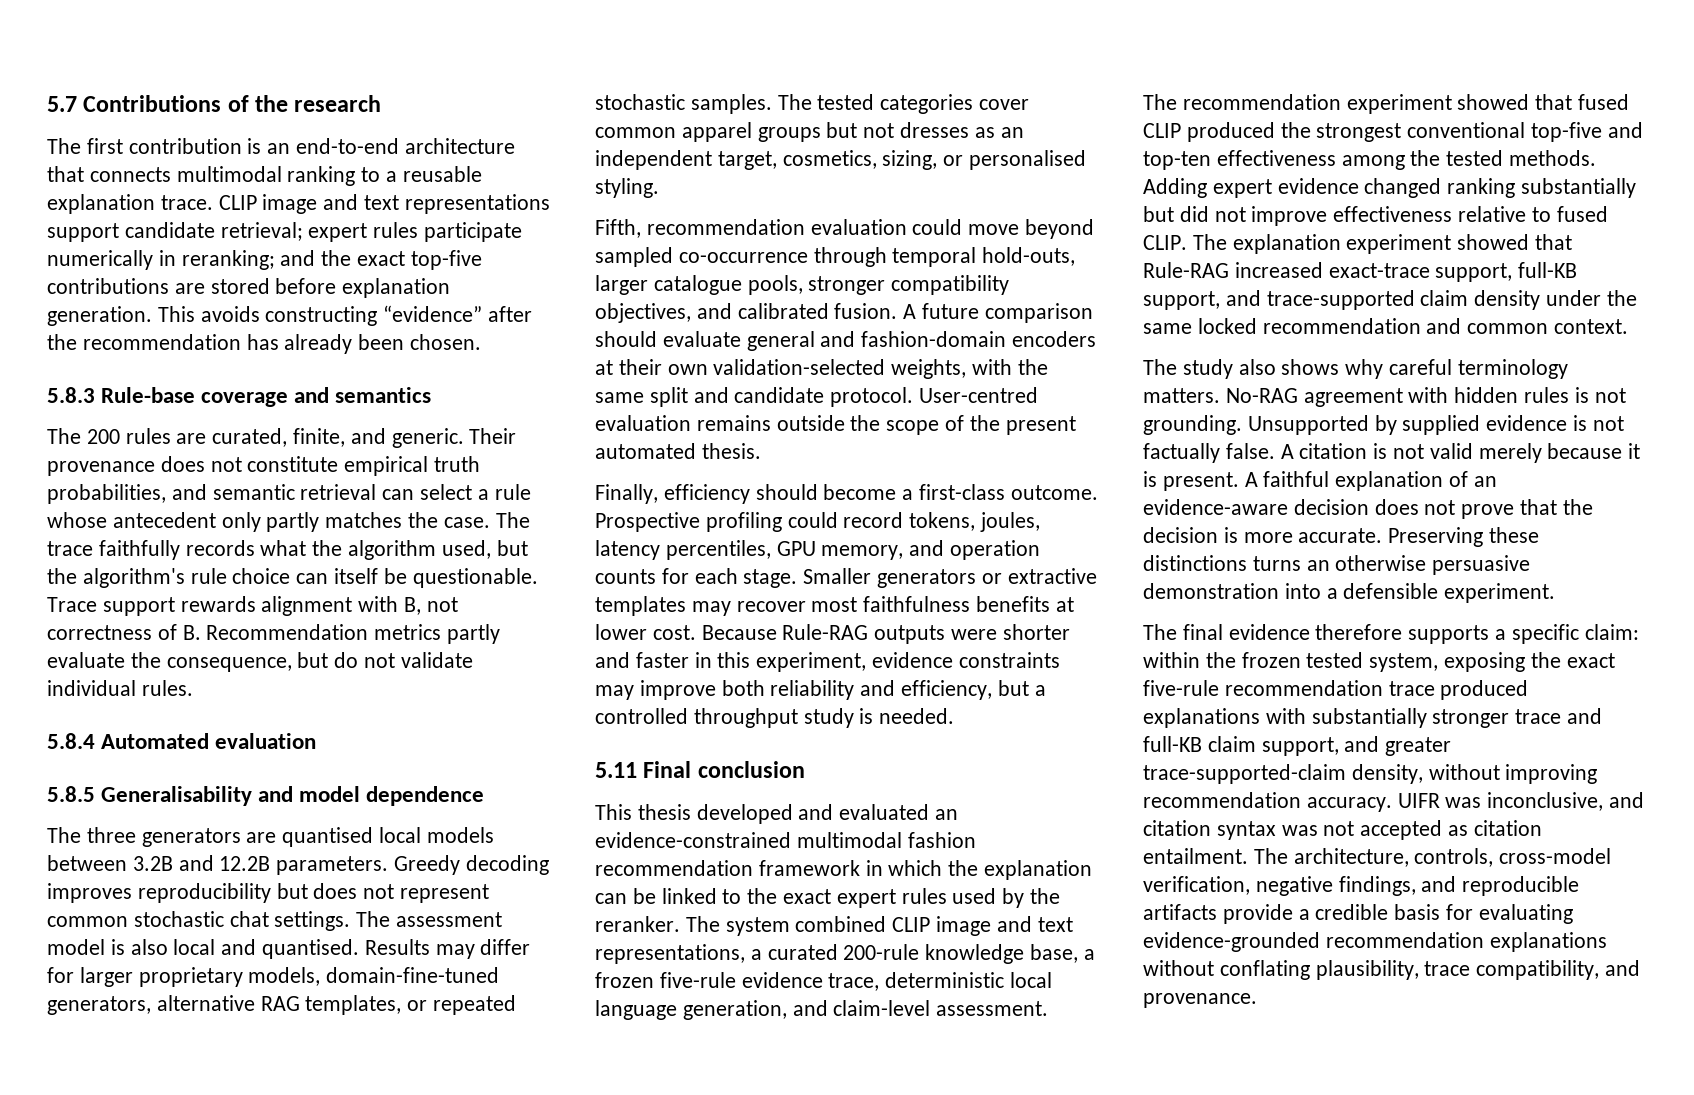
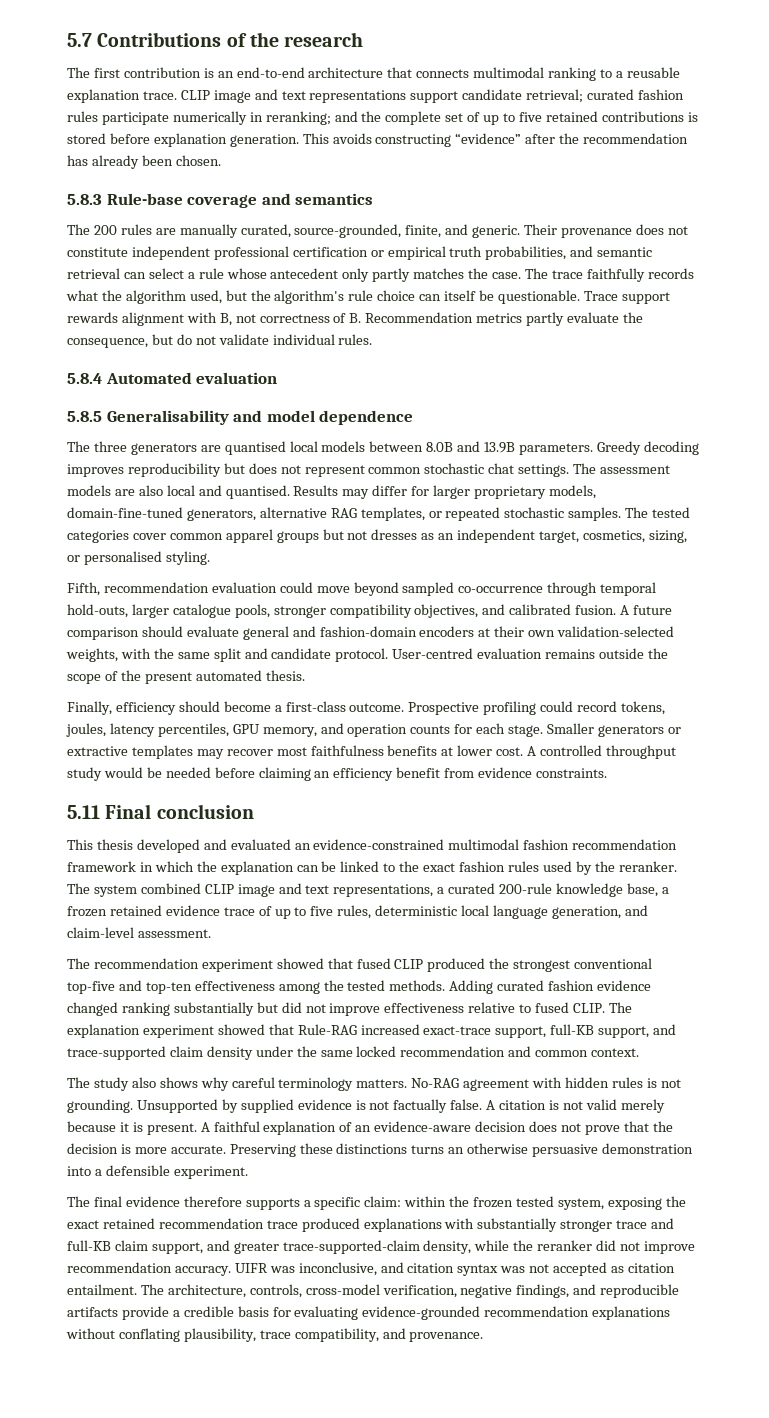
[308,223,368,242] expert -> [587,89,685,100] curated fashion
[357,250,482,270] [47,278,205,294] exact top-five contributions are -> [385,111,698,125] complete set of up to five retained contributions is
[212,428,288,447] curated, -> [179,224,402,238] manually curated, source-grounded,
(339, 464) none -> [131,246,384,260] independent professional certification or
[132,855,271,871] 3.2B and 12.2B -> [426,441,516,453] 8.0B and 13.9B
[47,939,125,955] model is -> [67,485,135,496] models are
[701,624,1070,644] [595,652,1060,672] [595,680,1046,700] [595,708,955,728] Because Rule-RAG outputs were shorter and faster in this experiment, evidence constraints may improve both reliability and efficiency, but a controlled throughput study is needed. -> [527,745,676,759] [67,767,608,781] A controlled throughput study would be needed before claiming an efficiency benefit from evidence constraints.
[836,889,896,908] expert -> [459,861,506,872] fashion
[659,972,880,991] five-rule evidence trace, -> [109,905,372,919] retained evidence trace of up to five rules,
[1212,179,1272,198] expert -> [497,980,595,991] curated fashion
[1143,680,1219,696] five-rule -> [102,1218,155,1229] retained
[1428,764,1598,784] without improving -> [474,1240,695,1254] while the reranker did not improve

